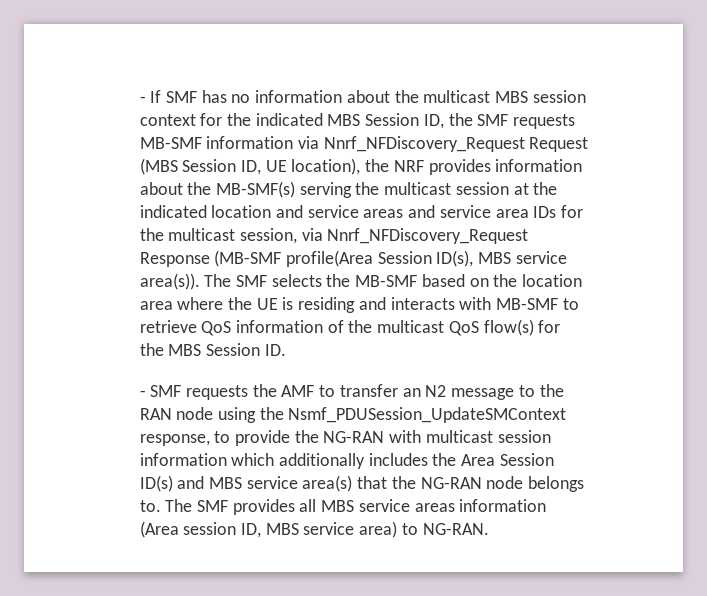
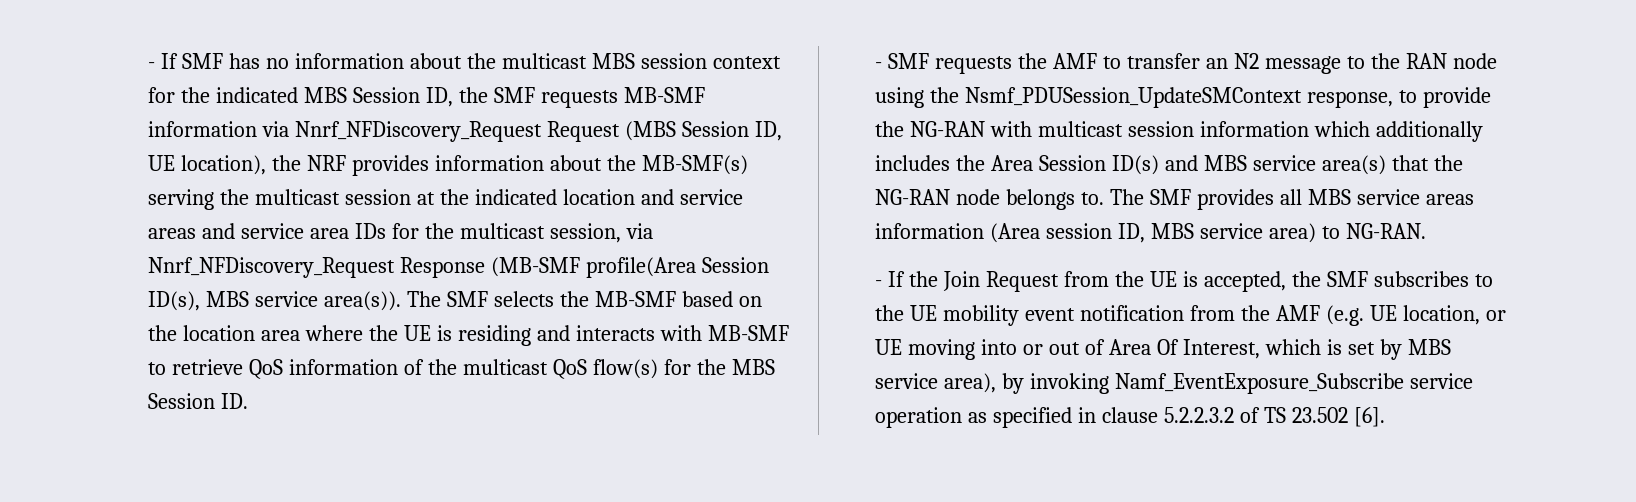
(489, 529) none -> [875,271,1493,292] [875,305,1506,326] [875,339,1451,360] [875,373,1474,394] [875,407,1385,428] // - If the Join Request from the UE is accepted, the SMF subscribes to the UE mobility event notification from the AMF (e.g. UE location, or UE moving into or out of Area Of Interest, which is set by MBS service area), by invoking Namf_EventExposure_Subscribe service operation as specified in clause 5.2.2.3.2 of TS 23.502 [6].

